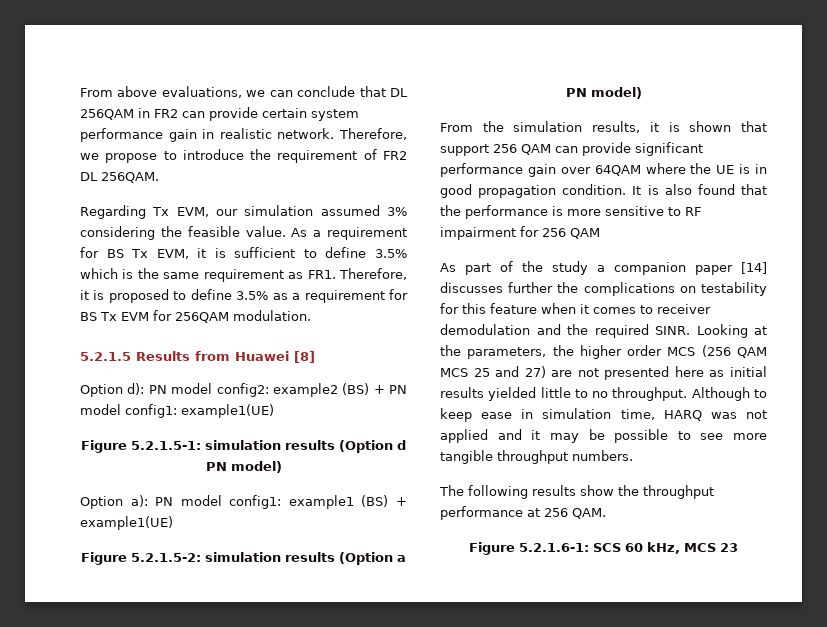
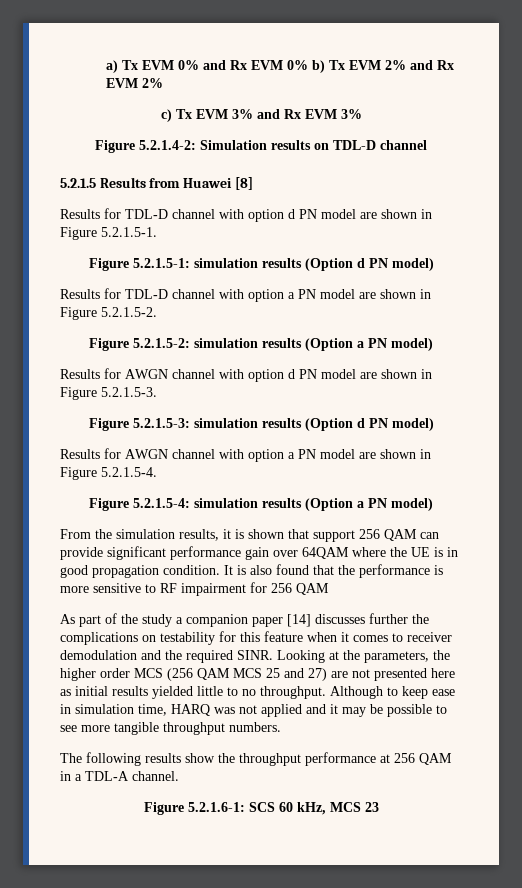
[80,86,408,98] [80,107,359,121] [80,128,407,142] [80,149,407,163] [80,172,159,183] [80,205,407,219] [80,226,407,240] [80,247,407,259] [80,268,407,282] [80,289,409,303] [80,310,311,323] From above evaluations, we can conclude that DL 256QAM in FR2 can provide certain system performance gain in realistic network. Therefore, we propose to introduce the requirement of FR2 DL 256QAM. // Regarding Tx EVM, our simulation assumed 3% considering the feasible value. As a requirement for BS Tx EVM, it is sufficient to define 3.5% which is the same requirement as FR1. Therefore, it is proposed to define 3.5% as a requirement for BS Tx EVM for 256QAM modulation. -> [106,60,455,73] [106,78,164,88] [160,109,362,122] [95,140,427,153] a) Tx EVM 0% and Rx EVM 0% b) Tx EVM 2% and Rx EVM 2% // c) Tx EVM 3% and Rx EVM 3% // Figure 5.2.1.4-2: Simulation results on TDL-D channel
[80,383,407,397] [80,404,274,418] Option d): PN model config2: example2 (BS) + PN model config1: example1(UE) -> [60,208,432,222] [60,227,157,240] Results for TDL-D channel with option d PN model are shown in Figure 5.2.1.5-1.
[80,495,407,509] [80,516,173,530] Option a): PN model config1: example1 (BS) + example1(UE) -> [60,288,431,302] [60,307,157,320] Results for TDL-D channel with option a PN model are shown in Figure 5.2.1.5-2.
(642, 93) none -> [60,368,432,382] [60,387,157,400] [88,418,434,431] [60,448,431,462] [60,467,157,480] [89,498,433,511] // Results for AWGN channel with option d PN model are shown in Figure 5.2.1.5-3. // Figure 5.2.1.5-3: simulation results (Option d PN model) // Results for AWGN channel with option a PN model are shown in Figure 5.2.1.5-4. // Figure 5.2.1.5-4: simulation results (Option a PN model)
[572,508,606,519] QAM. -> [419,753,452,765] [60,771,179,781] QAM in a TDL-A channel.

